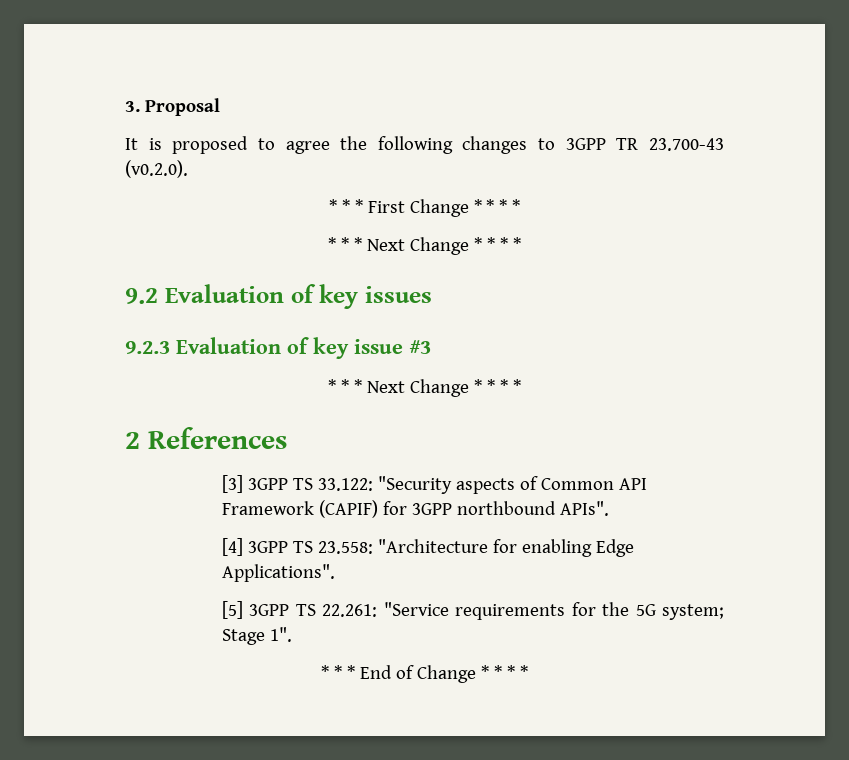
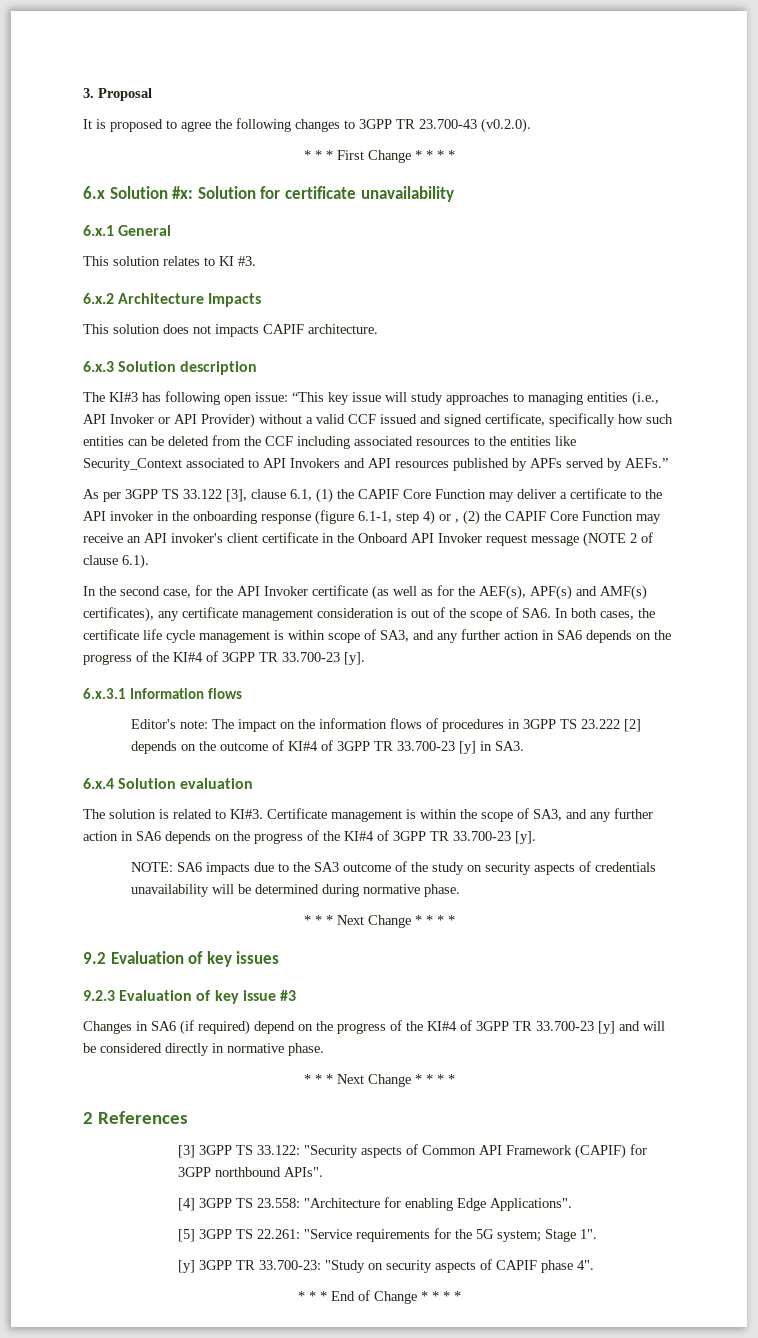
(521, 206) none -> [83,186,454,202] [83,225,172,236] [83,256,256,266] [83,293,262,307] [83,324,378,337] [83,361,258,375] [83,391,659,406] [83,413,673,428] [83,435,576,449] [83,458,668,471] [83,488,662,503] [83,510,661,525] [83,532,653,547] [83,554,149,569] [83,585,647,600] [83,607,655,622] [83,629,671,643] [83,651,365,665] [83,688,242,699] [130,718,641,732] [130,740,524,754] [83,778,254,789] [83,808,653,822] [83,830,536,844] [130,861,656,875] [130,884,460,897] // 6.x Solution #x: Solution for certificate unavailability // 6.x.1 General // This solution relates to KI #3. // 6.x.2 Architecture Impacts // This solution does not impacts CAPIF architecture. // 6.x.3 Solution description // The KI#3 has following open issue: “This key issue will study approaches to managing entities (i.e., API Invoker or API Provider) without a valid CCF issued and signed certificate, specifically how such entities can be deleted from the CCF including associated resources to the entities like Security_Context associated to API Invokers and API resources published by APFs served by AEFs.” // As per 3GPP TS 33.122 [3], clause 6.1, (1) the CAPIF Core Function may deliver a certificate to the API invoker in the onboarding response (figure 6.1-1, step 4) or , (2) the CAPIF Core Function may receive an API invoker's client certificate in the Onboard API Invoker request message (NOTE 2 of clause 6.1). // In the second case, for the API Invoker certificate (as well as for the AEF(s), APF(s) and AMF(s) certificates), any certificate management consideration is out of the scope of SA6. In both cases, the certificate life cycle management is within scope of SA3, and any further action in SA6 depends on the progress of the KI#4 of 3GPP TR 33.700-23 [y]. // 6.x.3.1 Information flows // Editor's note: The impact on the information flows of procedures in 3GPP TS 23.222 [2] depends on the outcome of KI#4 of 3GPP TR 33.700-23 [y] in SA3. // 6.x.4 Solution evaluation // The solution is related to KI#3. Certificate management is within the scope of SA3, and any further action in SA6 depends on the progress of the KI#4 of 3GPP TR 33.700-23 [y]. // NOTE: SA6 impacts due to the SA3 outcome of the study on security aspects of credentials unavailability will be determined during normative phase.
(431, 347) none -> [83,1020,665,1035] [83,1043,324,1056] // Changes in SA6 (if required) depend on the progress of the KI#4 of 3GPP TR 33.700-23 [y] and will be considered directly in normative phase.
(293, 634) none -> [178,1259,595,1273] // [y] 3GPP TR 33.700-23: "Study on security aspects of CAPIF phase 4".

